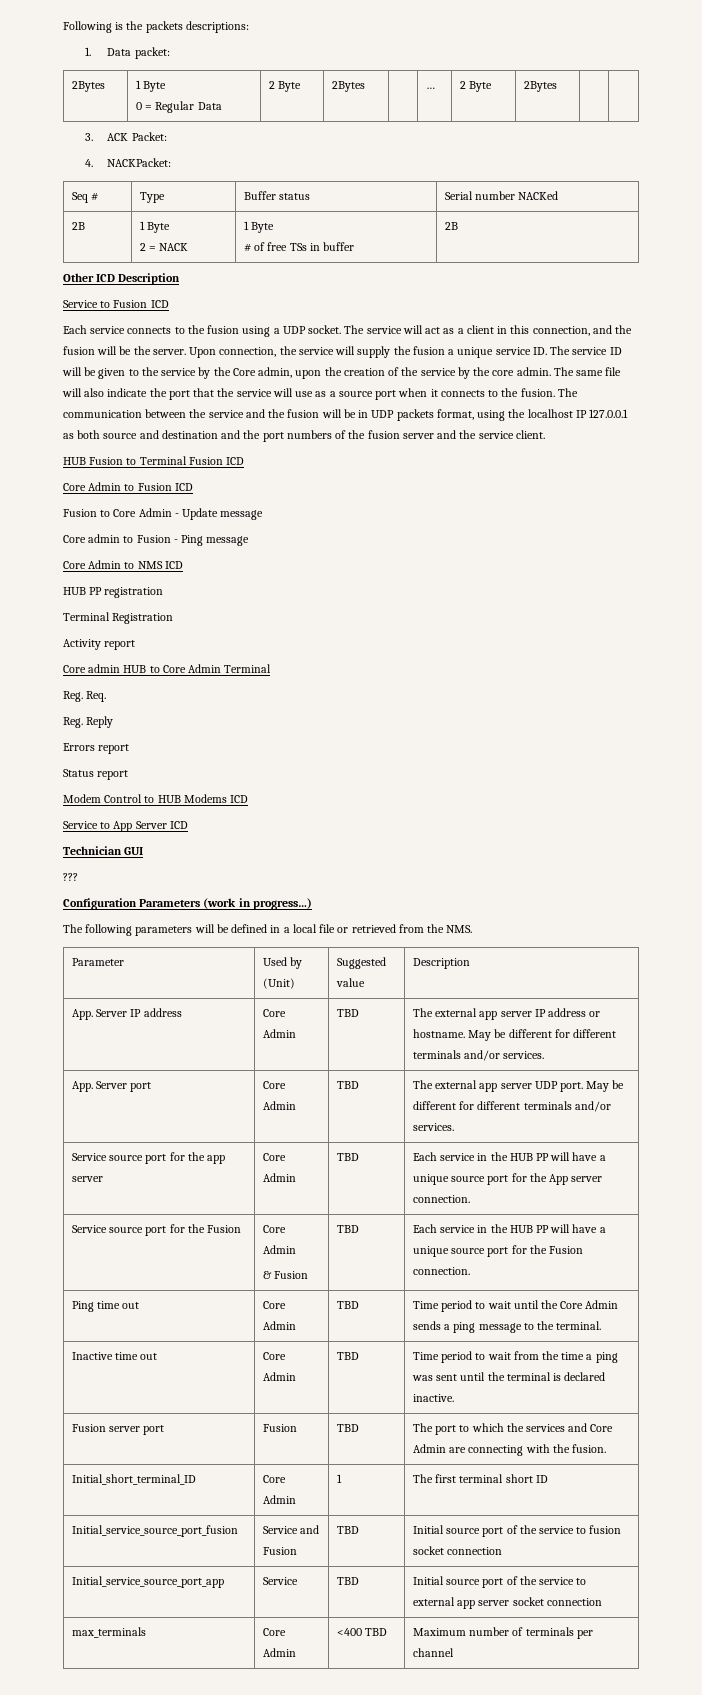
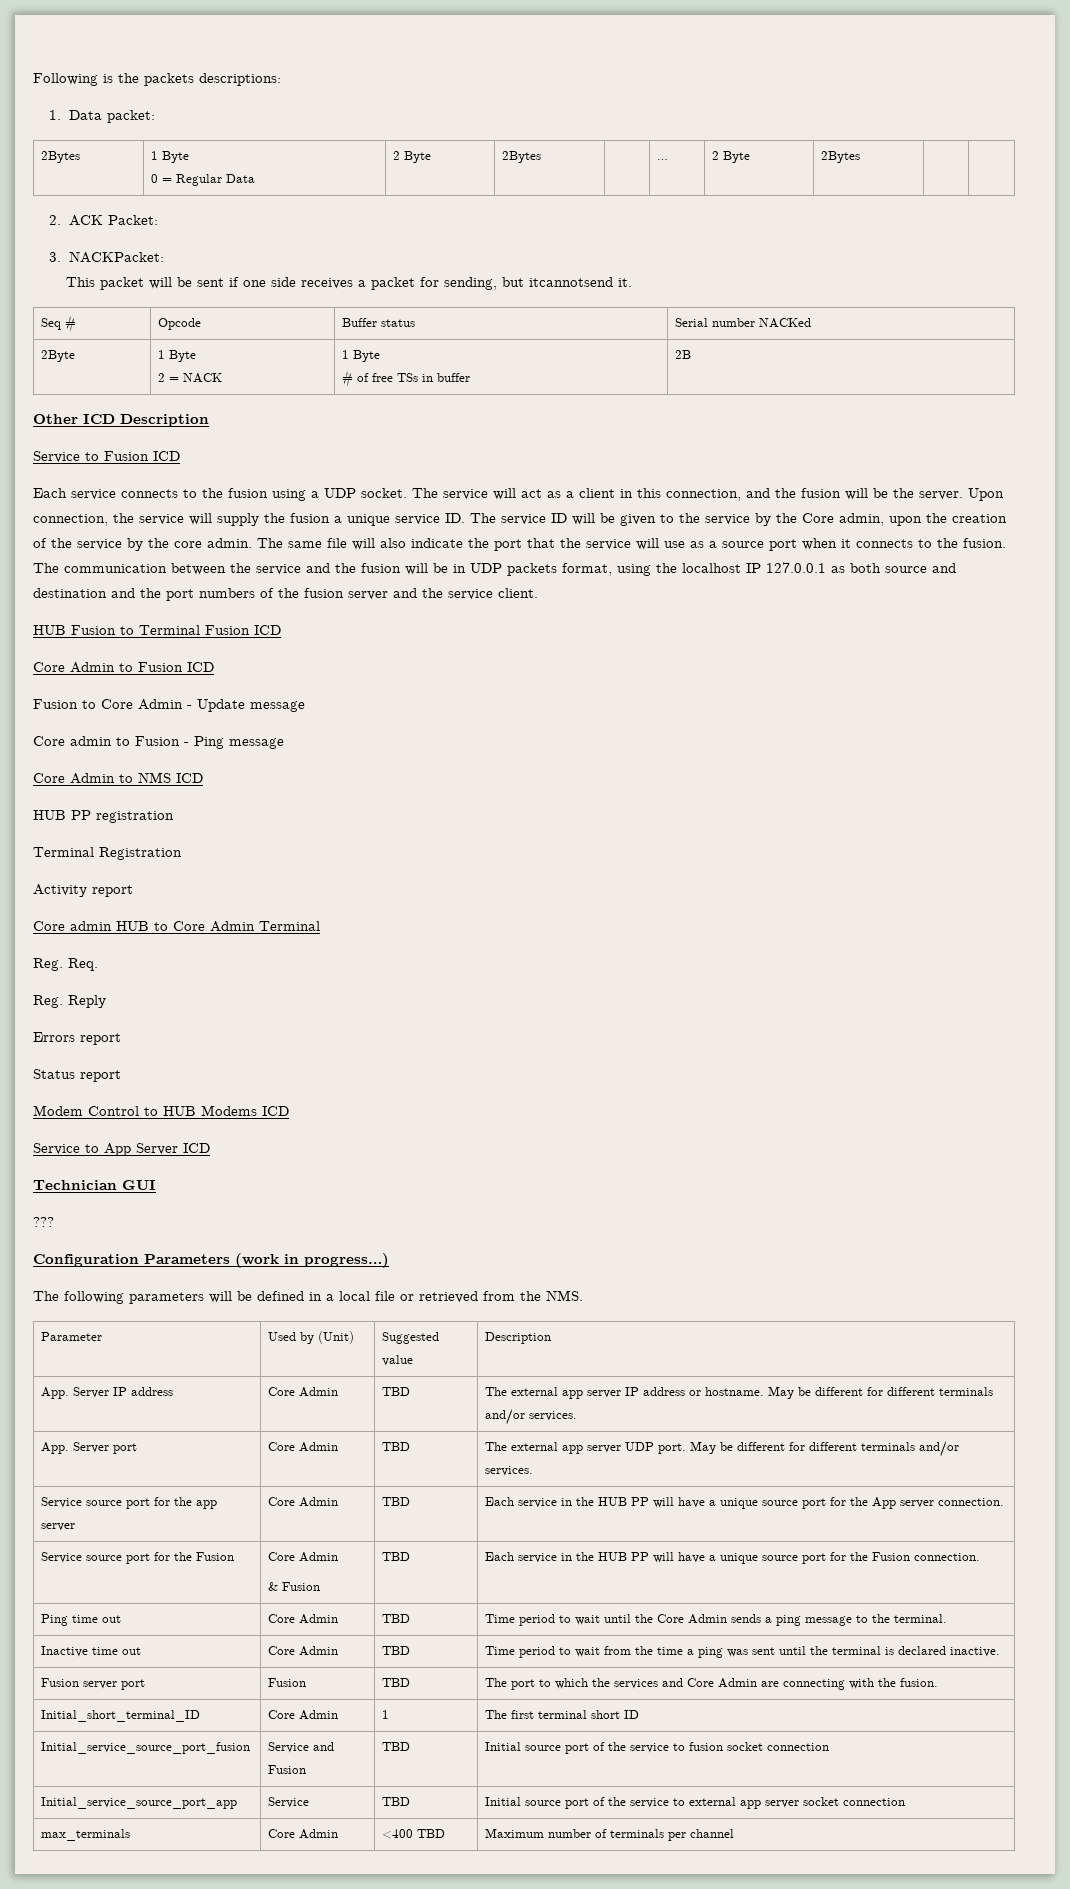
[85,133,94,141] 3. -> [49,215,62,225] 2.
[85,159,94,167] 4. -> [49,252,62,262] 3.
(172, 162) none -> [65,277,632,290] // This packet will be sent if one side receives a packet for sending, but itcannotsend it.
[139,192,165,203] Type -> [157,318,201,330] Opcode
[71,222,85,230] 2B -> [40,350,75,362] 2Byte

